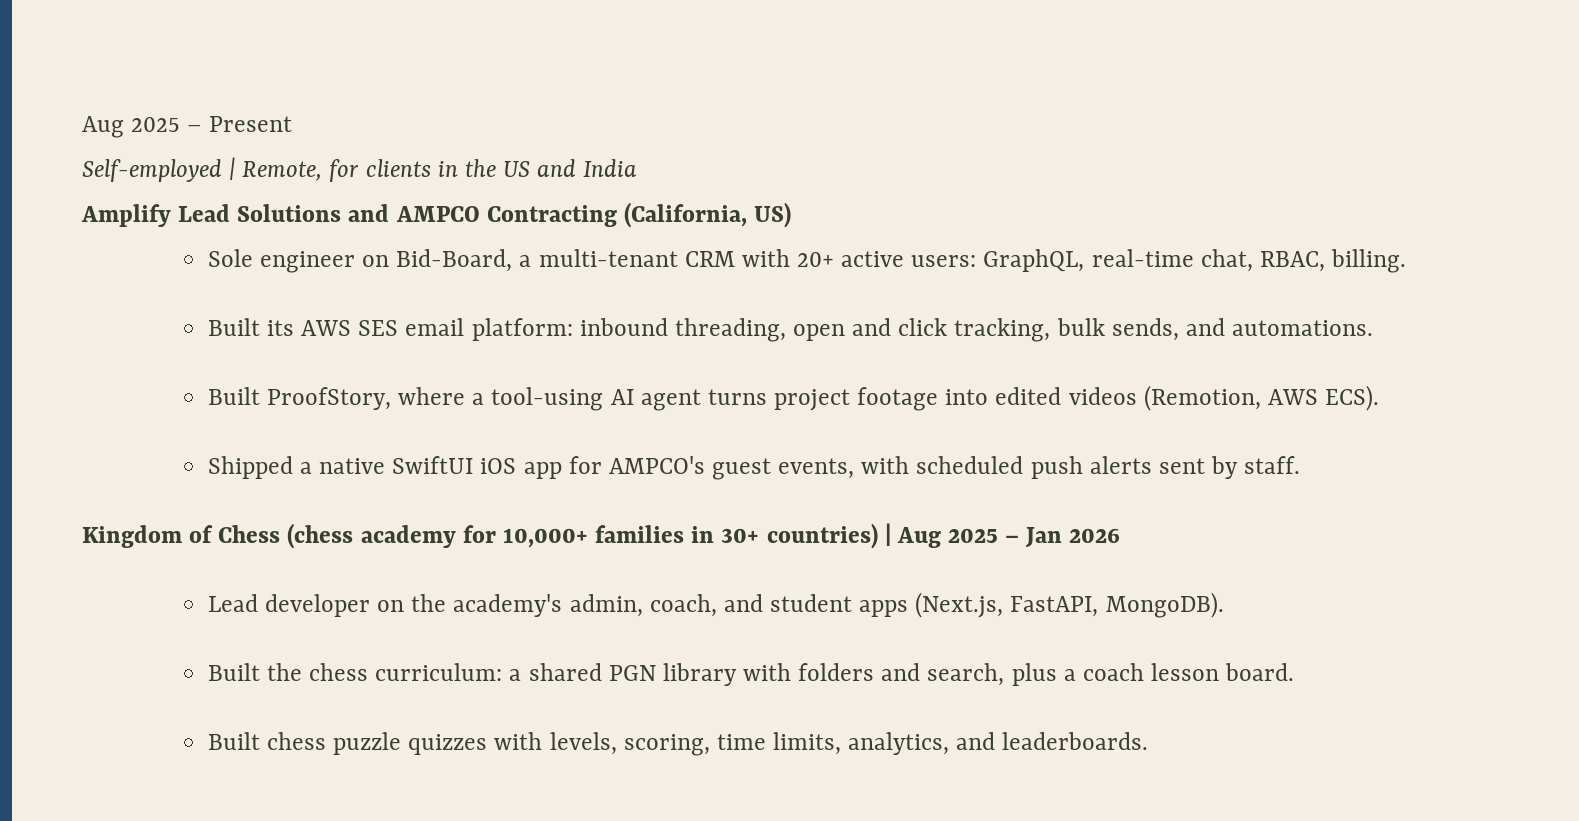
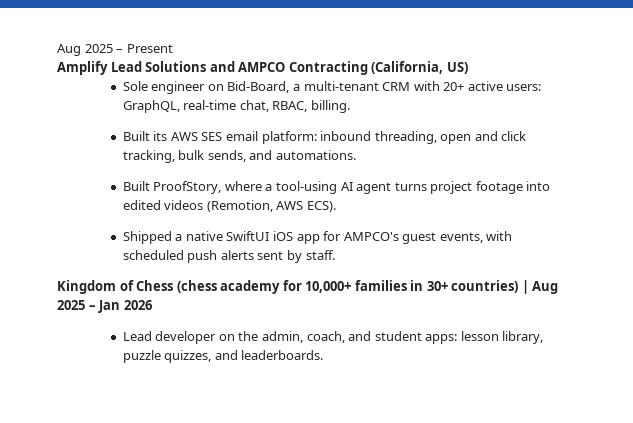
[82,157,638,182] // Self-employed | Remote, for clients in the US and India -> (173, 48) none
[453,594,563,617] academy's -> (259, 336) none
[859,592,1224,618] [207,663,1295,686] [207,732,950,756] apps (Next.js, FastAPI, MongoDB). // Built the chess curriculum: a shared PGN library with folders and search, plus a coach lesson board. // Built chess puzzle quizzes with levels, scoring, time limits, analytics, -> [425,331,544,344] [122,350,212,363] apps: lesson library, puzzle quizzes,

